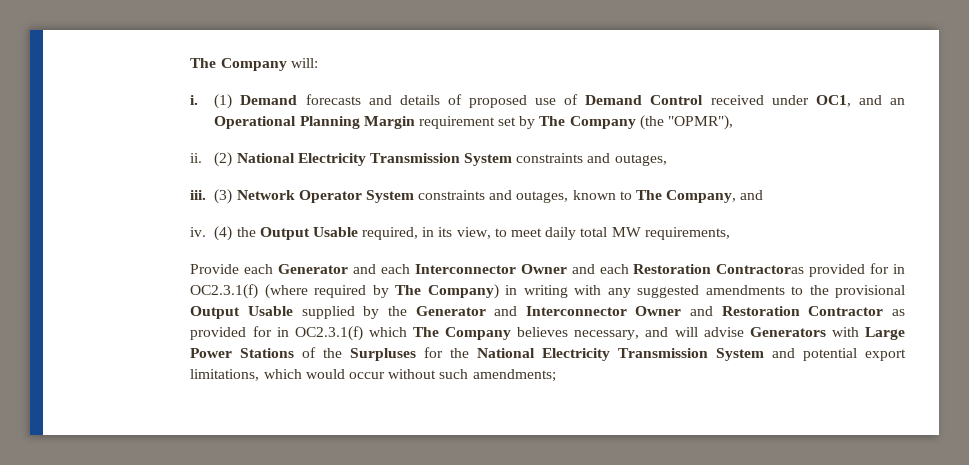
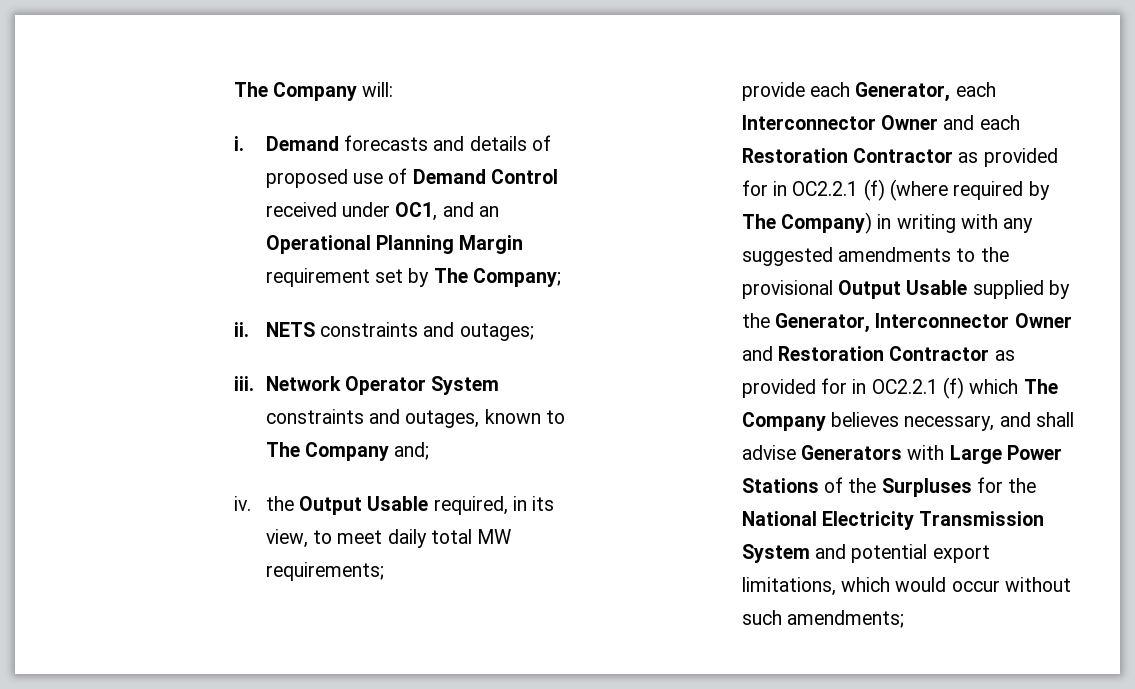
[214,94,233,109] (1) -> (244, 143) none
[569,115,733,130] [190,152,667,167] Company (the "OPMR"), // ii. (2) National Electricity Transmission System constraints and outages, -> [472,268,561,287] [233,322,534,341] Company; // ii. NETS constraints and outages;
[214,189,233,204] (3) -> (254, 383) none
[666,190,764,203] Company, and -> [305,442,430,461] Company and;
[214,226,233,241] (4) -> (251, 503) none
[644,227,730,240] [190,264,377,274] requirements, // Provide each Generator and -> [265,562,384,581] [741,82,951,102] requirements; // provide each Generator,
[716,263,906,277] [190,284,259,299] Contractoras provided for in OC2.3.1(f) -> [853,148,1058,167] [741,179,885,201] Contractor as provided for in OC2.2.1 (f)
[415,306,518,316] Generator and -> [775,313,871,333] Generator,
[294,326,363,341] OC2.3.1(f) -> [871,377,964,399] OC2.2.1 (f)
[674,327,698,337] will -> [1035,412,1074,427] shall

